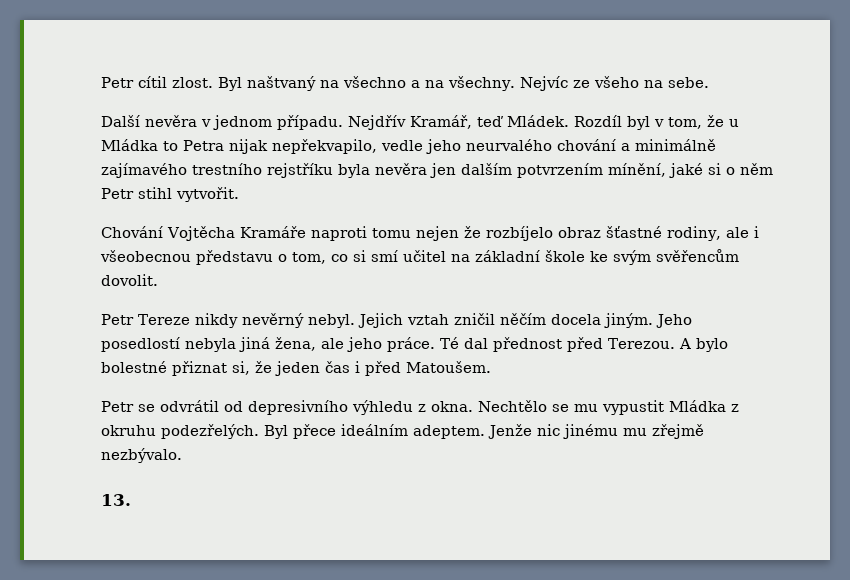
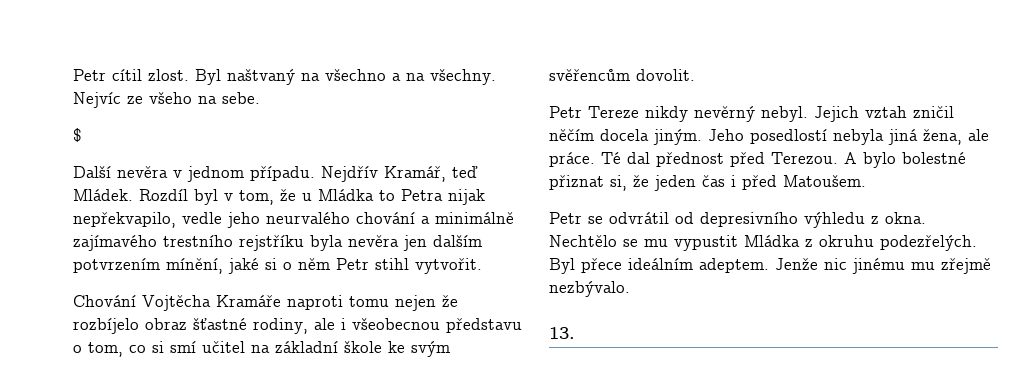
(709, 82) none -> [73,128,82,142] // $
[347,337,382,352] jeho -> (989, 135) none

